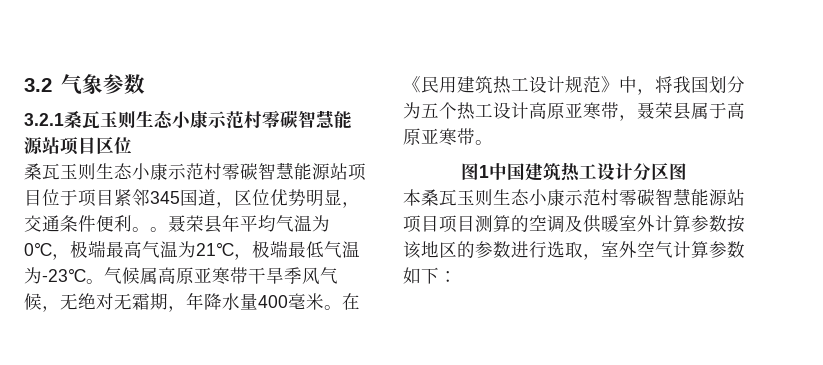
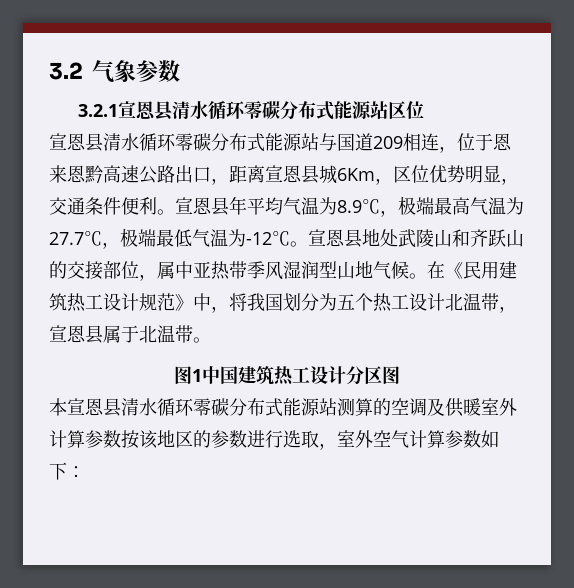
[64,110,352,129] [24,137,132,155] [24,162,366,181] [24,189,216,207] 桑瓦玉则生态小康示范村零碳智慧能源站项目区位 // 桑瓦玉则生态小康示范村零碳智慧能源站项目位于项目紧邻345国道 -> [117,101,424,120] [49,133,512,153] [49,165,375,185] 宣恩县清水循环零碳分布式能源站区位 // 宣恩县清水循环零碳分布式能源站与国道209相连，位于恩来恩黔高速公路出口，距离宣恩县城6Km
[150,215,204,232] 。聂荣 -> [175,197,212,215] 宣恩
[24,242,52,256] 0℃ -> [337,199,380,214] 8.9℃
[196,242,234,256] 21℃ -> [49,231,102,246] 27.7℃
[42,267,338,285] [24,292,324,312] -23℃。气候属高原亚寒带干旱季风气候，无绝对无霜期，年降水量400毫米 -> [246,229,524,248] [49,261,409,281] -12℃。宣恩县地处武陵山和齐跃山的交接部位，属中亚热带季风湿润型山地气候
[529,102,745,121] [403,128,457,146] 高原亚寒带，聂荣县属于高原亚寒 -> [445,293,517,313] [49,325,175,344] 北温带，宣恩县属于北温
[421,188,745,206] [403,215,475,233] 桑瓦玉则生态小康示范村零碳智慧能源站项目项目 -> [67,398,337,417] 宣恩县清水循环零碳分布式能源站

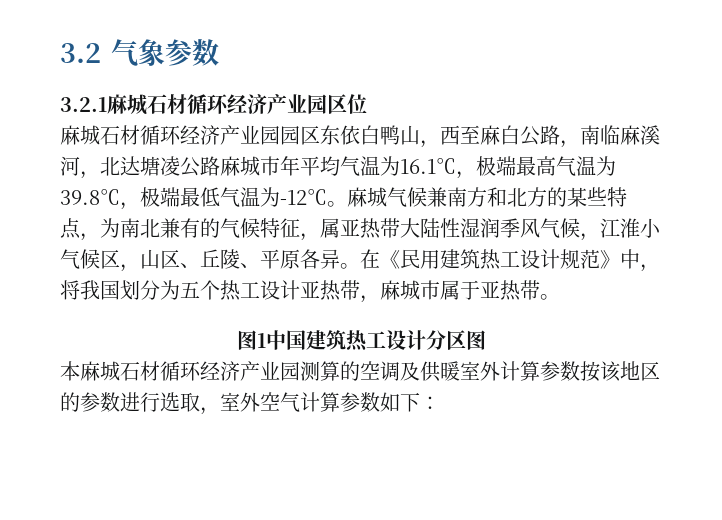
[117,101,424,120] [49,133,512,153] [49,165,519,185] [49,197,229,216] 宣恩县清水循环零碳分布式能源站区位 // 宣恩县清水循环零碳分布式能源站与国道209相连，位于恩来恩黔高速公路出口，距离宣恩县城6Km，区位优势明显，交通条件便利。宣恩县 -> [107,94,367,115] [60,125,660,148] [60,156,280,179] 麻城石材循环经济产业园区位 // 麻城石材循环经济产业园园区东依白鸭山，西至麻白公路，南临麻溪河，北达塘凌公路麻城市
[337,199,380,214] 8.9℃ -> [400,158,456,174] 16.1℃
[49,231,102,246] 27.7℃ -> [60,189,120,205] 39.8℃
[308,229,524,248] [49,261,409,281] 宣恩县地处武陵山和齐跃山的交接部位，属中亚热带季风湿润型山地气候 -> [347,187,627,207] [60,218,661,241] [60,249,340,272] 麻城气候兼南方和北方的某些特点，为南北兼有的气候特征，属亚热带大陆性湿润季风气候，江淮小气候区，山区、丘陵、平原各异
[445,293,517,313] [49,325,175,344] 北温带，宣恩县属于北温 -> [300,280,521,303] 亚热带，麻城市属于亚热
[67,398,337,417] 宣恩县清水循环零碳分布式能源站 -> [80,361,300,381] 麻城石材循环经济产业园

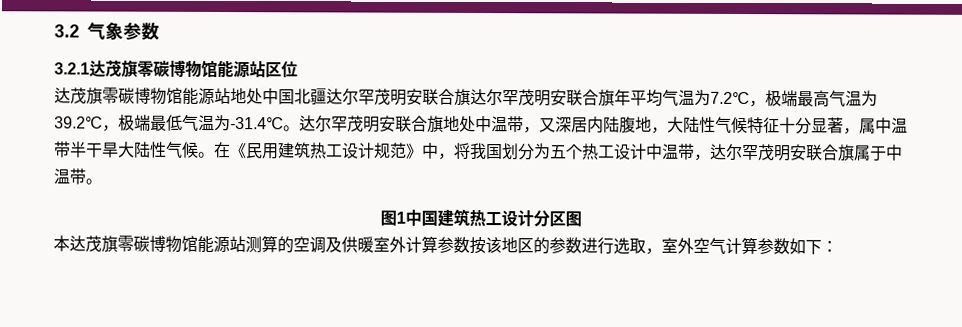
[107,94,367,115] [60,125,660,148] [60,156,280,179] 麻城石材循环经济产业园区位 // 麻城石材循环经济产业园园区东依白鸭山，西至麻白公路，南临麻溪河，北达塘凌公路麻城市 -> [89,59,298,79] [54,87,615,107] 达茂旗零碳博物馆能源站区位 // 达茂旗零碳博物馆能源站地处中国北疆达尔罕茂明安联合旗达尔罕茂明安联合旗
[400,158,456,174] 16.1℃ -> [710,91,750,105] 7.2℃
[60,189,120,205] 39.8℃ -> [54,116,103,129] 39.2℃
[280,187,627,207] [60,218,661,241] [60,249,340,272] -12℃。麻城气候兼南方和北方的某些特点，为南北兼有的气候特征，属亚热带大陆性湿润季风气候，江淮小气候区，山区、丘陵、平原各异 -> [230,115,908,135] [54,141,199,158] -31.4℃。达尔罕茂明安联合旗地处中温带，又深居内陆腹地，大陆性气候特征十分显著，属中温带半干旱大陆性气候
[300,280,521,303] 亚热带，麻城市属于亚热 -> [646,143,903,162] [53,168,70,185] 中温带，达尔罕茂明安联合旗属于中温
[80,361,300,381] 麻城石材循环经济产业园 -> [69,235,246,254] 达茂旗零碳博物馆能源站

